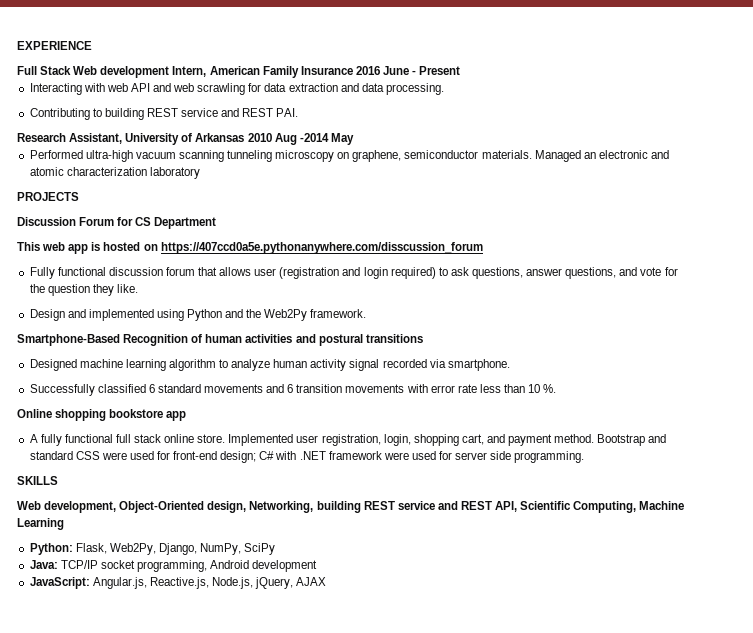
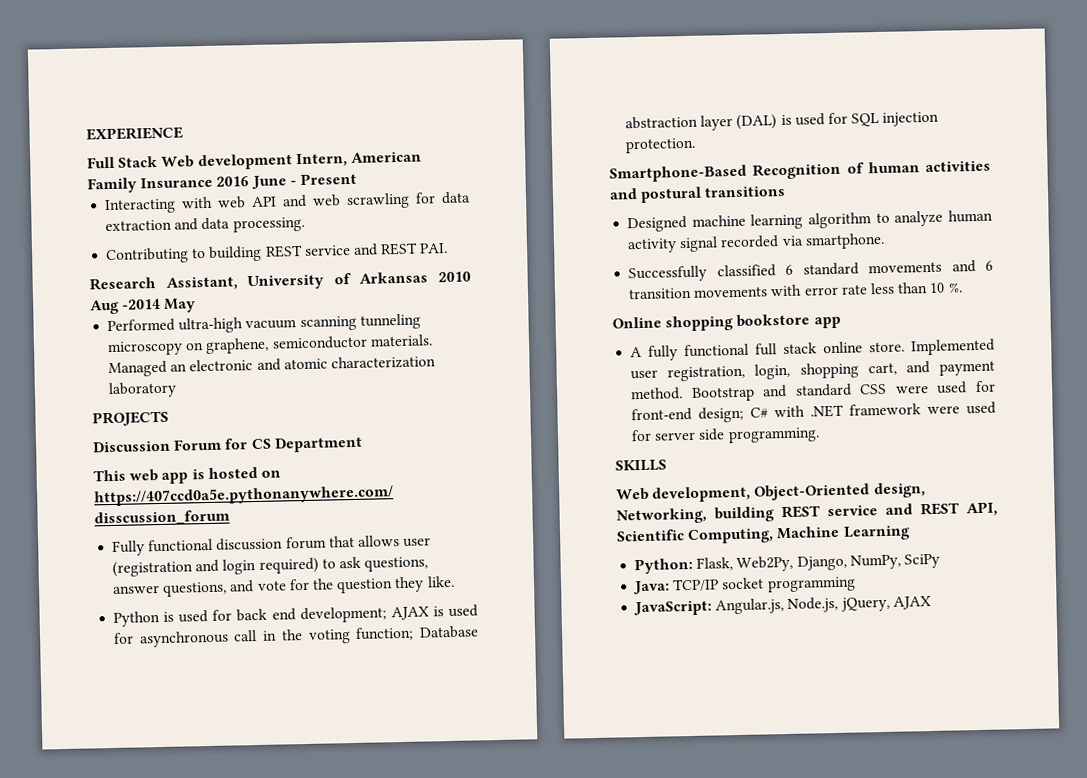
[29,309,367,321] Design and implemented using Python and the Web2Py framework. -> [113,604,478,627] [113,625,479,648] [625,111,940,131] [625,137,697,154] Python is used for back end development; AJAX is used for asynchronous call in the voting function; Database abstraction layer (DAL) is used for SQL injection protection.
[136,560,318,572] programming, Android development -> [766,576,856,593] programming
[149,577,209,589] Reactive.js, -> (785, 606) none

